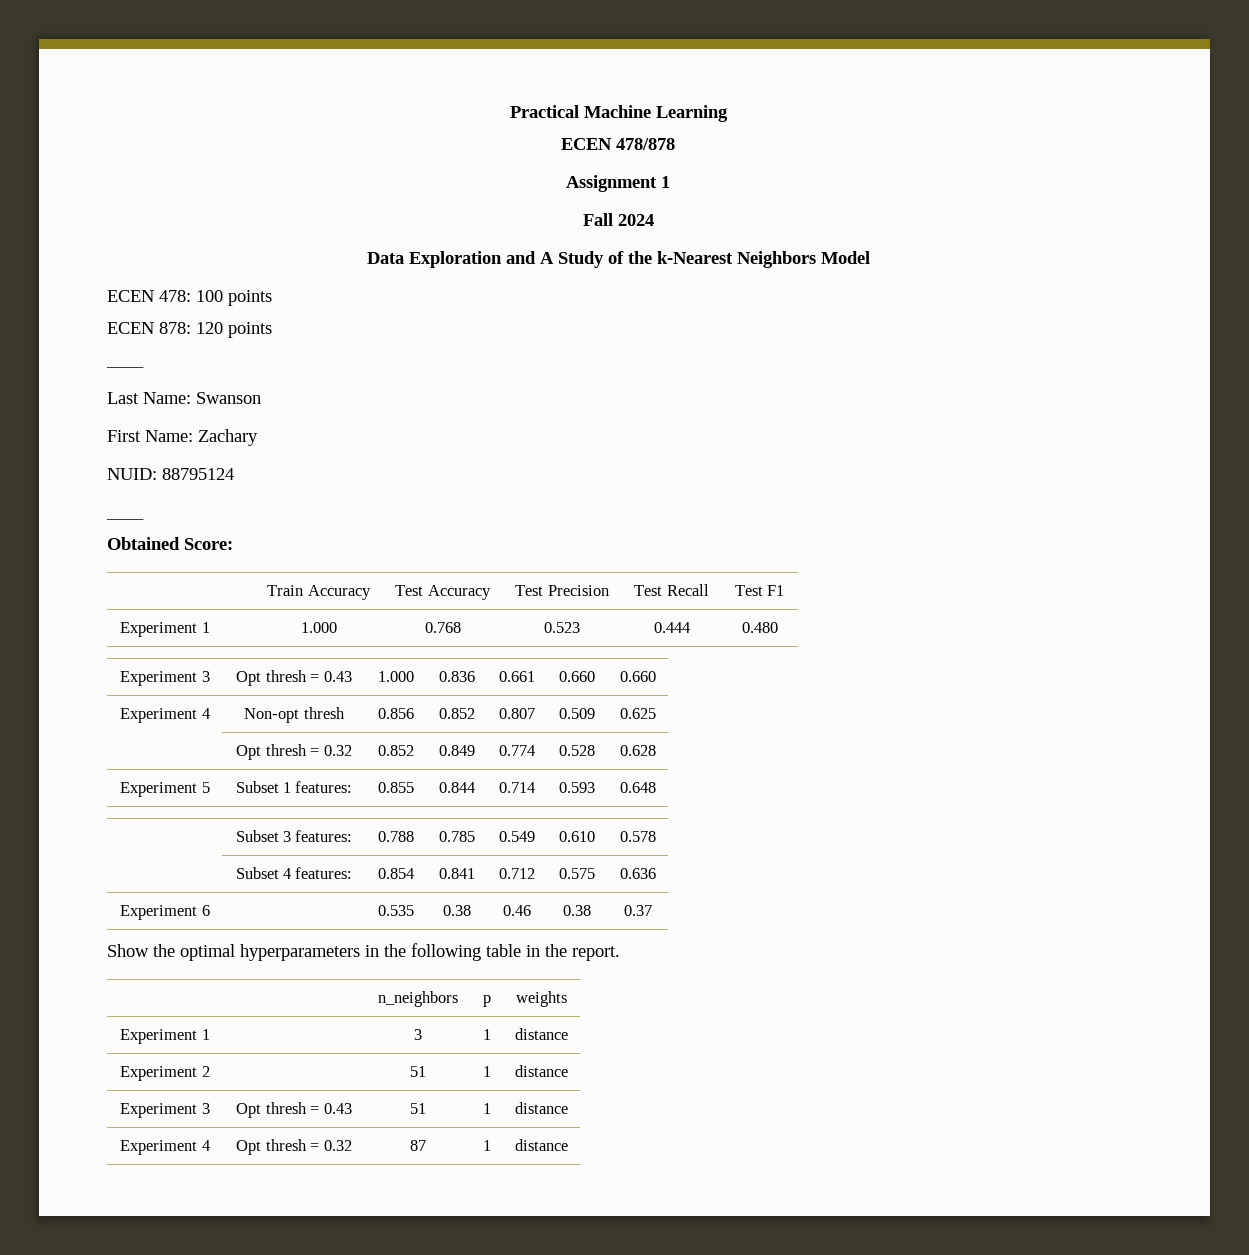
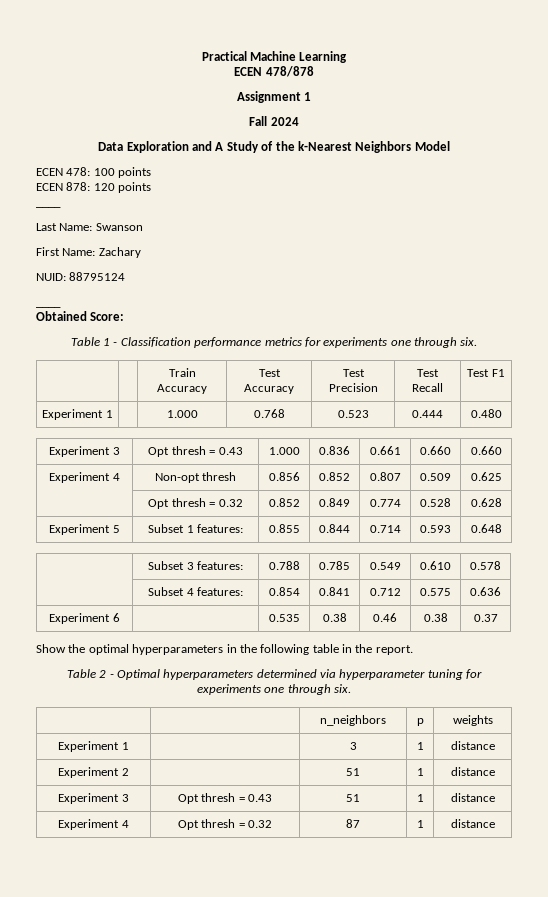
(233, 544) none -> [70,337,478,348] // Table 1 - Classification performance metrics for experiments one through six.
(620, 953) none -> [66,669,483,680] [196,684,352,695] // Table 2 - Optimal hyperparameters determined via hyperparameter tuning for experiments one through six.

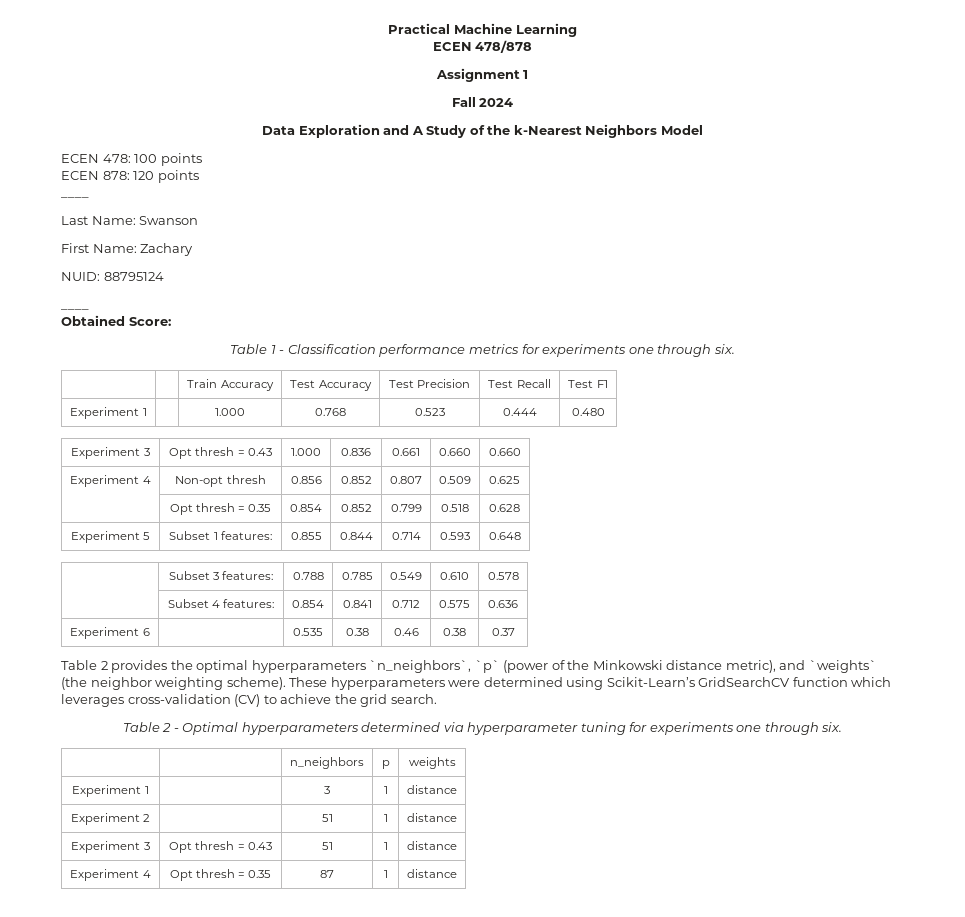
[218,499,243,507] [268,498,300,507] [319,498,350,507] [369,499,401,507] [420,498,451,507] 0.32 | 0.852 | 0.849 | 0.774 | 0.528 -> [248,504,272,512] [290,504,322,512] [340,504,372,512] [390,504,422,512] [441,504,469,512] 0.35 | 0.854 | 0.852 | 0.799 | 0.518
[36,644,413,655] Show the optimal hyperparameters in the following table in the report. -> [61,660,877,673] [61,677,892,690] [61,694,437,707] Table 2 provides the optimal hyperparameters `n_neighbors`, `p` (power of the Minkowski distance metric), and `weights` (the neighbor weighting scheme). These hyperparameters were determined using Scikit-Learn’s GridSearchCV function which leverages cross-validation (CV) to achieve the grid search.
[248,820,273,828] 0.32 -> [248,870,272,878] 0.35

